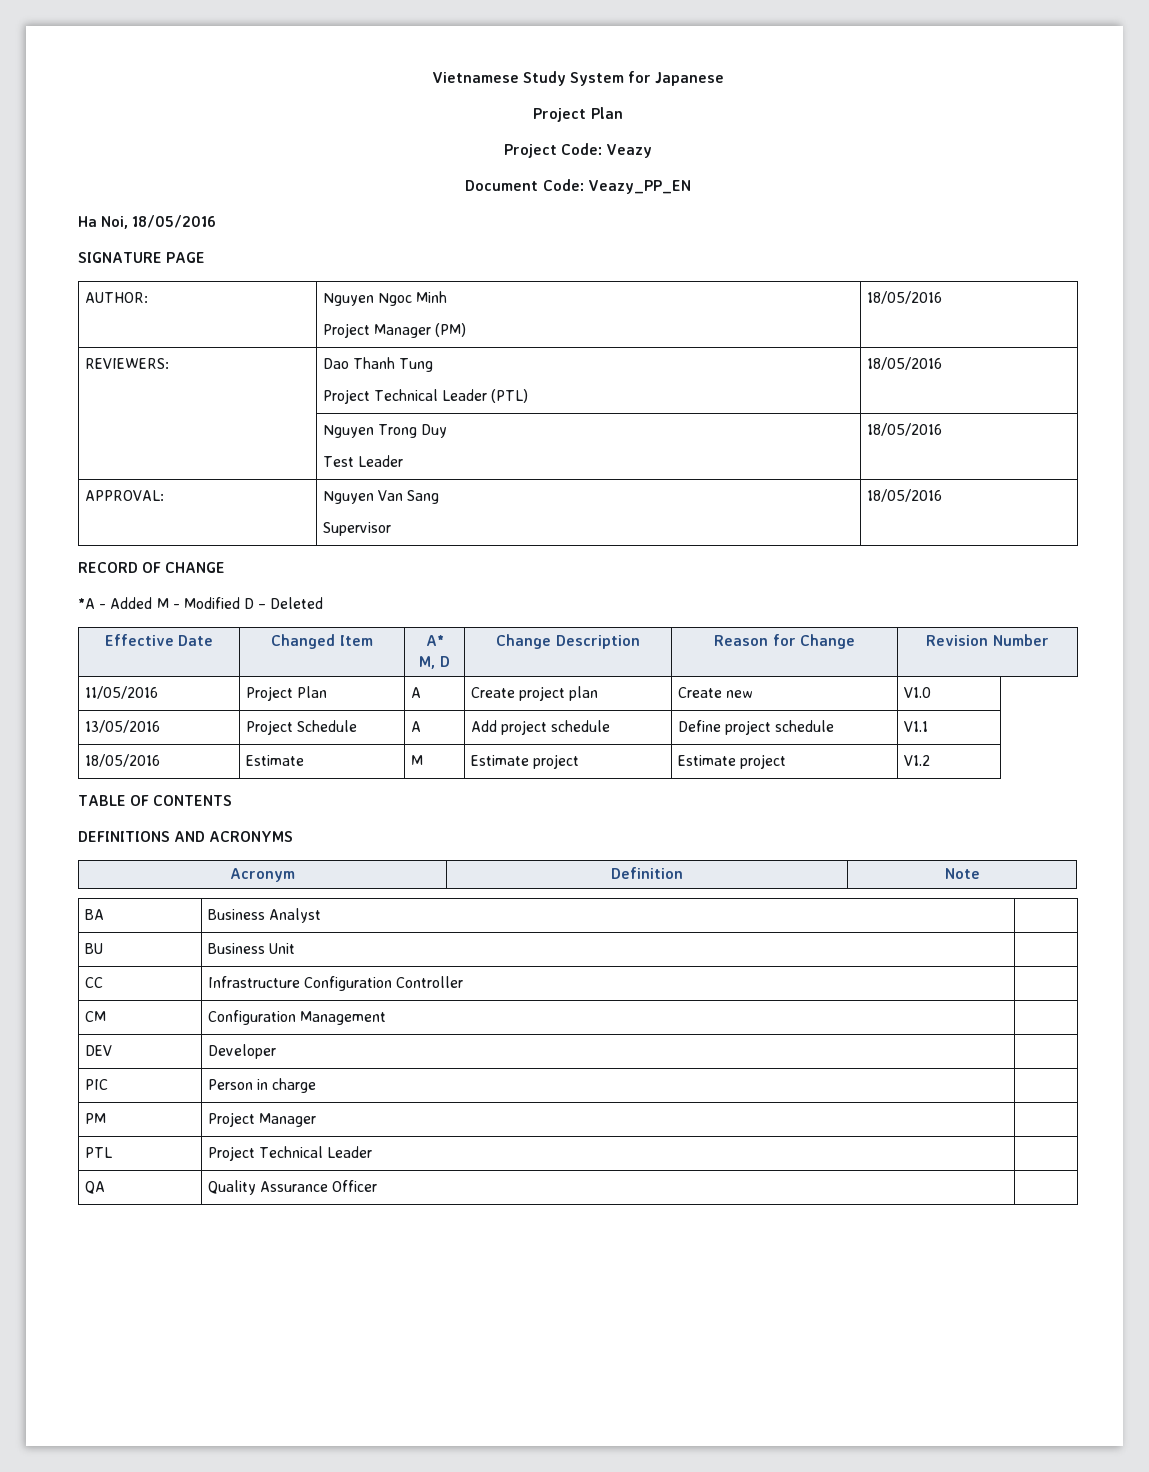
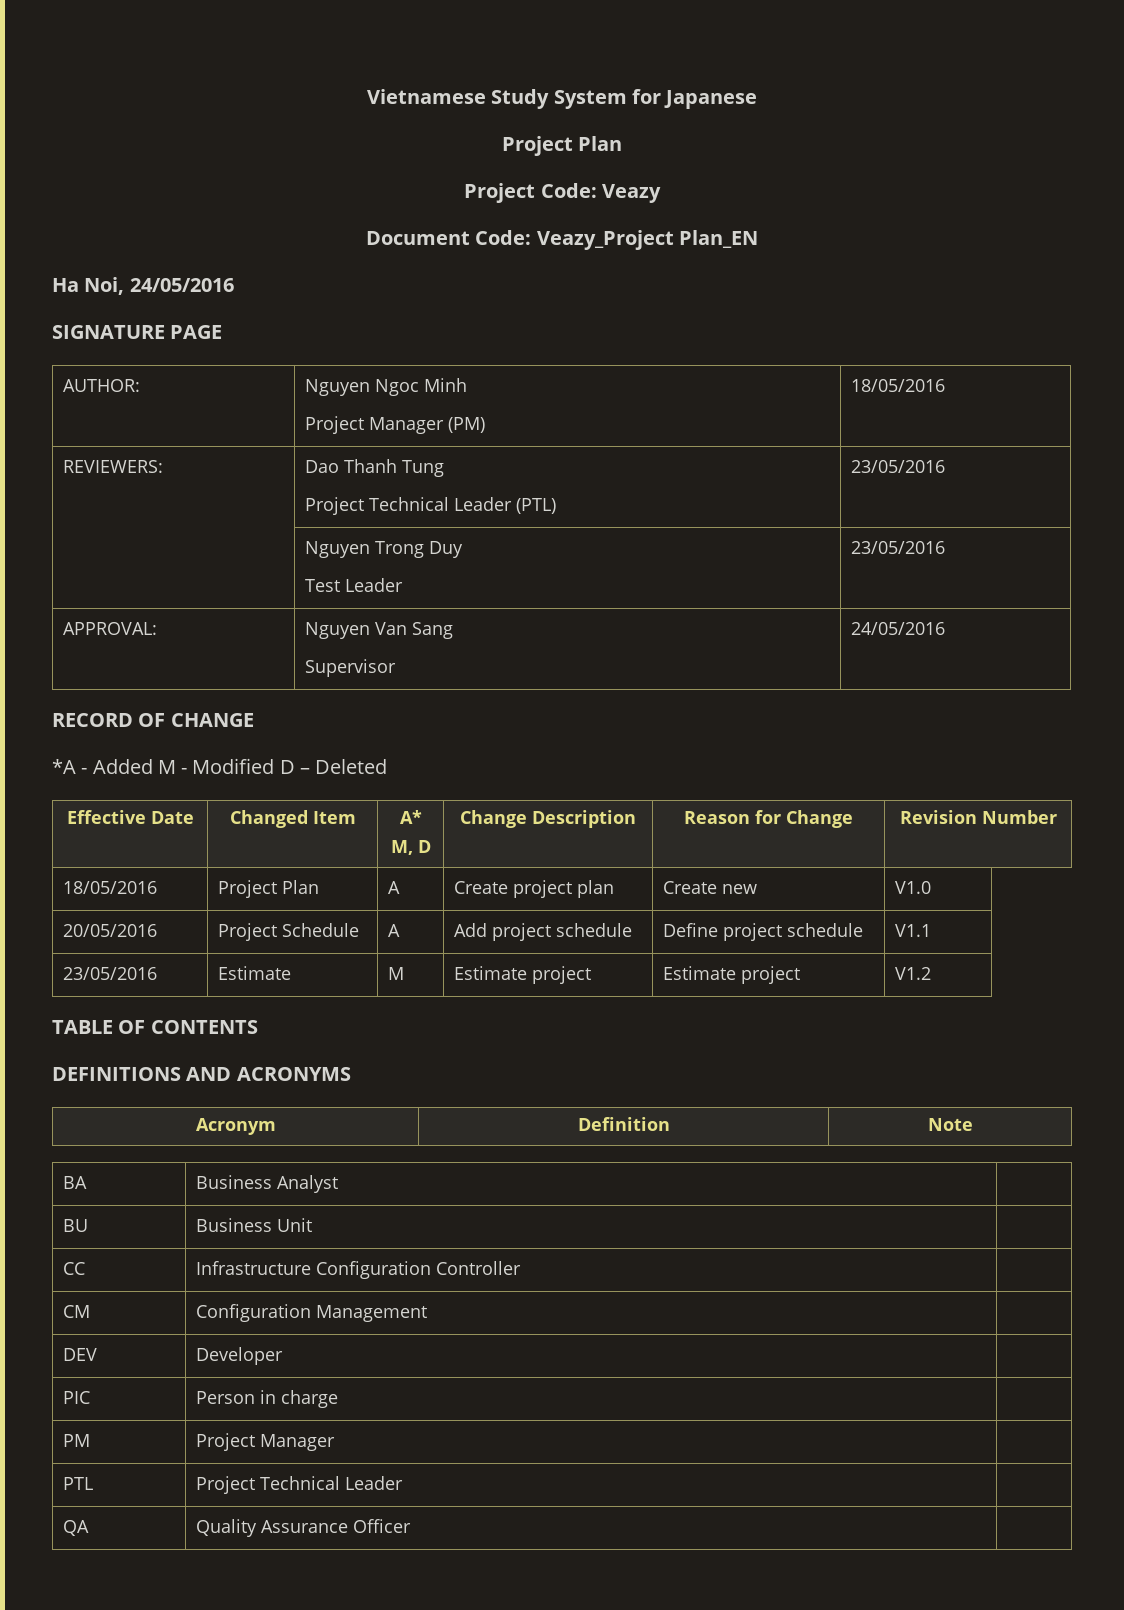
[587,180,691,194] Veazy_PP_EN -> [536,230,758,250] Veazy_Project Plan_EN
[132,215,217,228] 18/05/2016 -> [129,278,234,292] 24/05/2016
[866,357,942,370] 18/05/2016 -> [851,460,946,473] 23/05/2016
[866,423,942,436] 18/05/2016 -> [851,541,946,554] 23/05/2016
[866,489,942,502] 18/05/2016 -> [851,622,946,635] 24/05/2016
[84,686,158,699] 11/05/2016 -> [63,881,158,894] 18/05/2016
[84,720,160,733] 13/05/2016 -> [63,924,158,937] 20/05/2016
[84,754,160,767] 18/05/2016 -> [63,967,158,980] 23/05/2016

